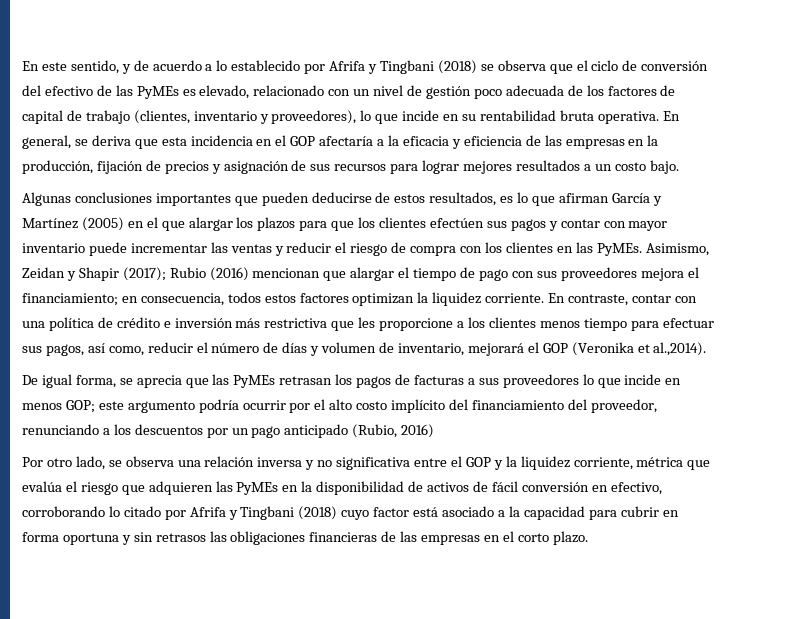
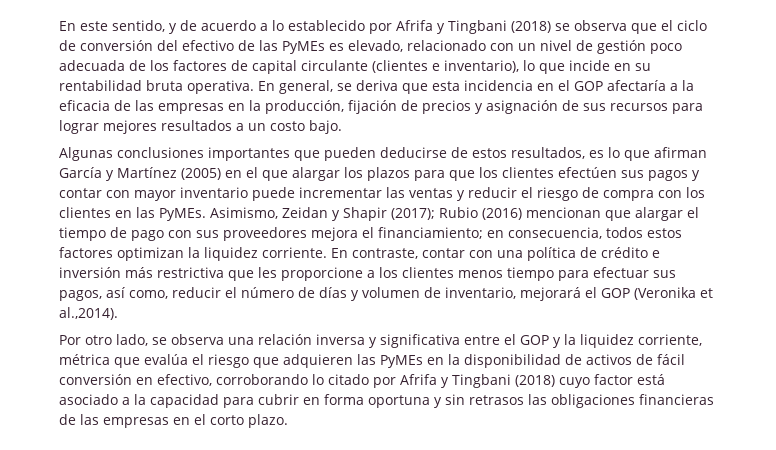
[66,110,357,124] de trabajo (clientes, inventario y proveedores), -> [301,60,519,73] circulante (clientes e inventario),
[451,136,522,149] y eficiencia -> (110, 105) none
[22,374,682,388] [22,399,657,413] [22,424,435,438] // De igual forma, se aprecia que las PyMEs retrasan los pagos de facturas a sus proveedores lo que incide en menos GOP; este argumento podría ocurrir por el alto costo implícito del financiamiento del proveedor, renunciando a los descuentos por un pago anticipado (Rubio, 2016) -> (118, 313) none
[317,460,333,467] no -> (377, 342) none

